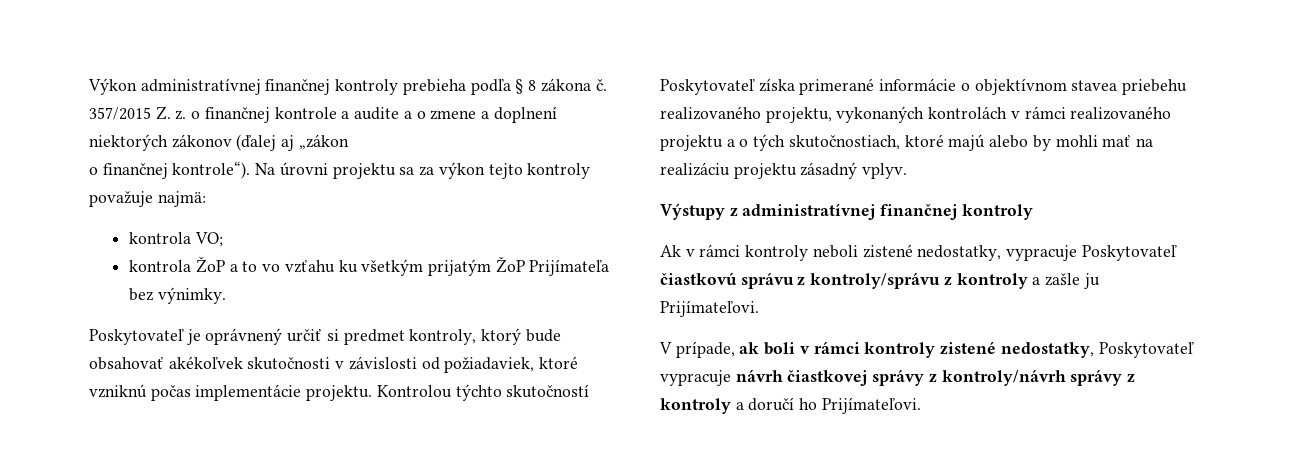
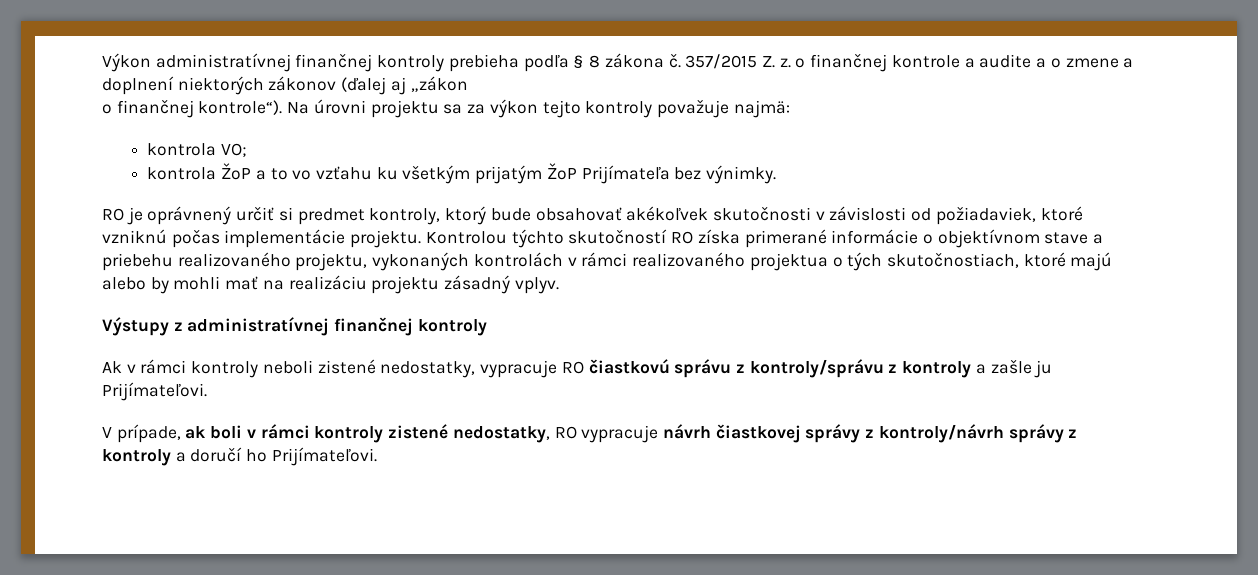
[89,329,184,345] Poskytovateľ -> [102,208,124,221] RO
[660,79,755,95] Poskytovateľ -> [671,231,694,244] RO
[1071,80,1118,91] stavea -> [1044,232,1104,244] stave a
[660,135,735,151] projektu a -> [749,253,828,271] projektua
[1081,245,1177,261] Poskytovateľ -> [561,361,584,374] RO
[1098,342,1194,358] Poskytovateľ -> [554,426,577,439] RO

